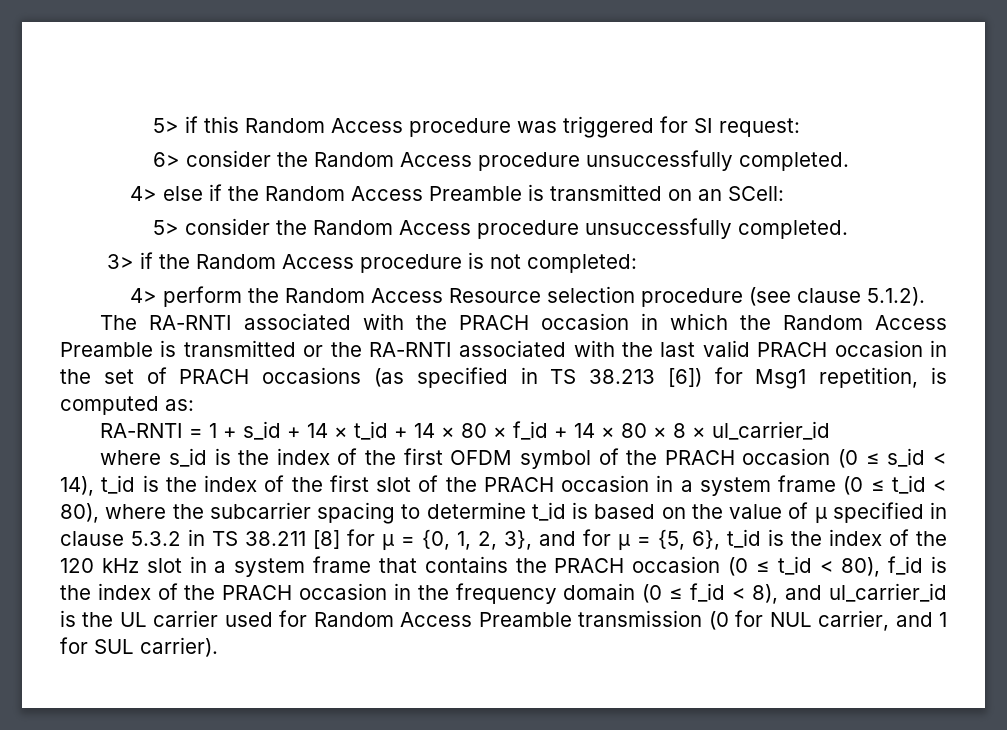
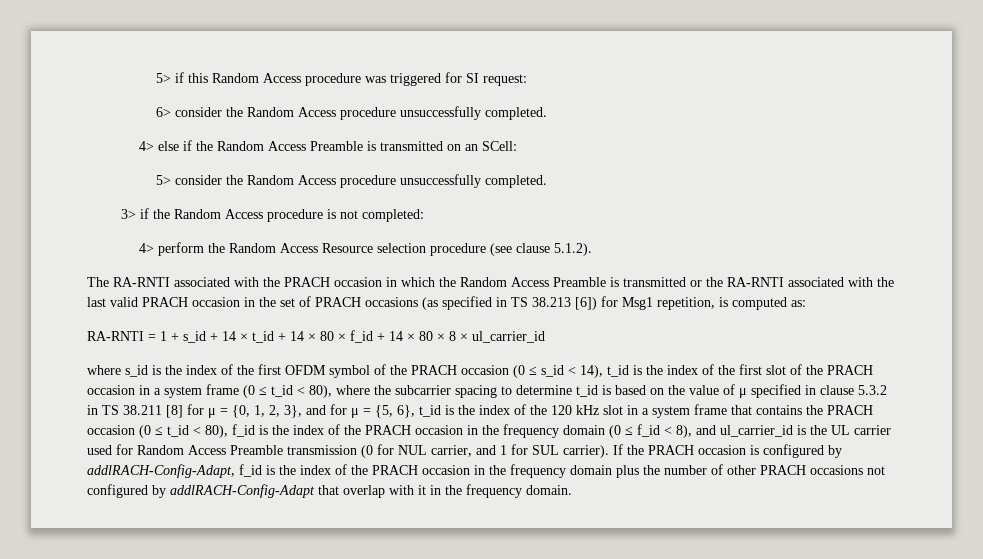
(218, 647) none -> [613,444,842,458] [87,464,885,478] [87,484,572,498] If the PRACH occasion is configured by addlRACH-Config-Adapt, f_id is the index of the PRACH occasion in the frequency domain plus the number of other PRACH occasions not configured by addlRACH-Config-Adapt that overlap with it in the frequency domain.

